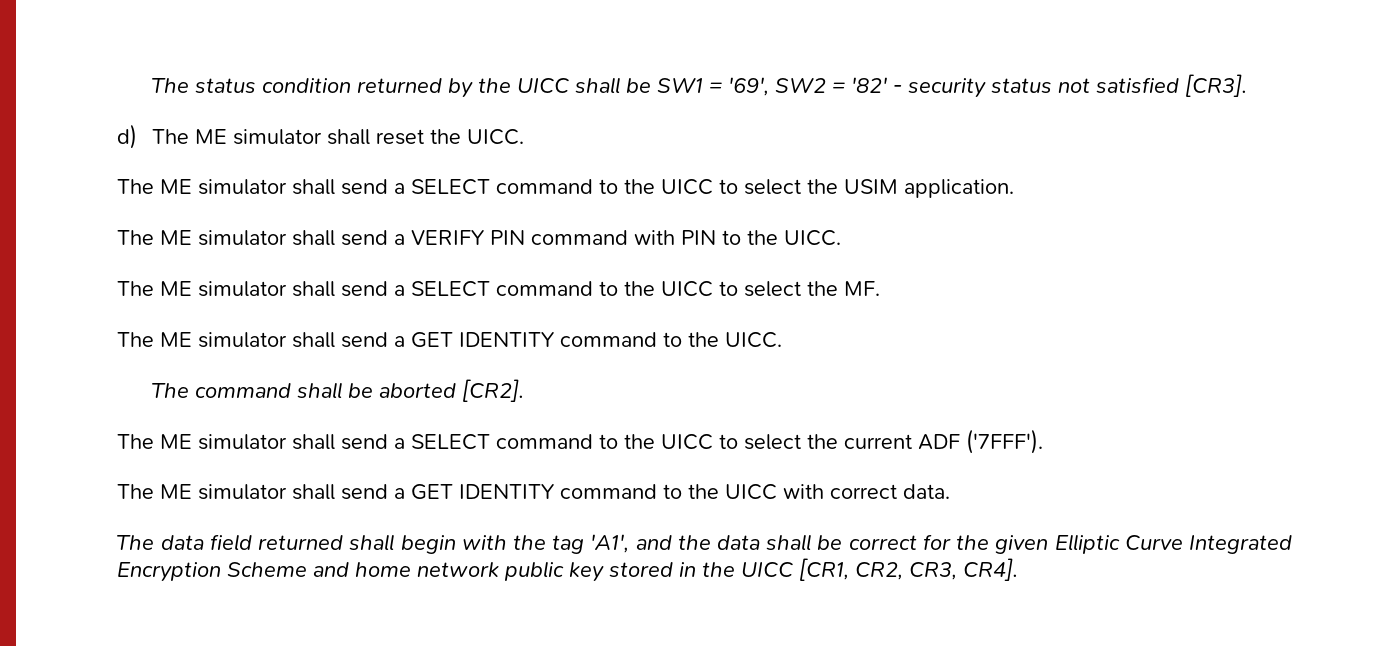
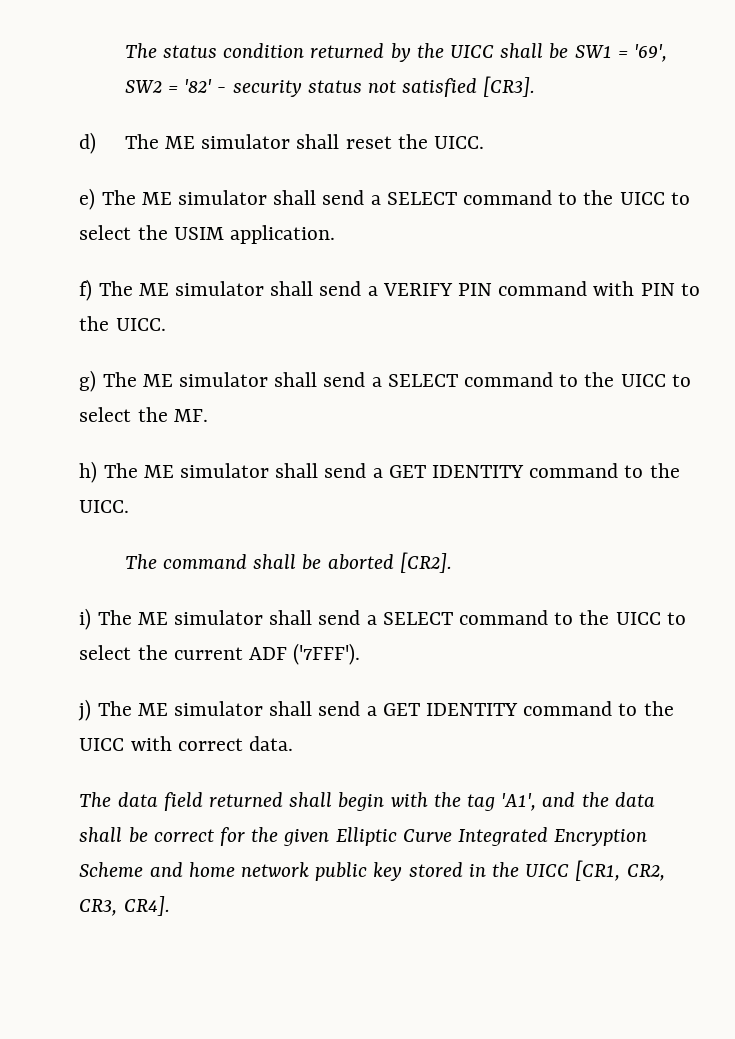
(524, 137) none -> [79,188,96,210] e)
(1015, 188) none -> [79,279,93,301] f)
(842, 238) none -> [79,370,97,392] g)
(881, 288) none -> [79,461,98,483] h)
(524, 390) none -> [79,608,92,630] i)
(1044, 441) none -> [78,699,92,721] j)

